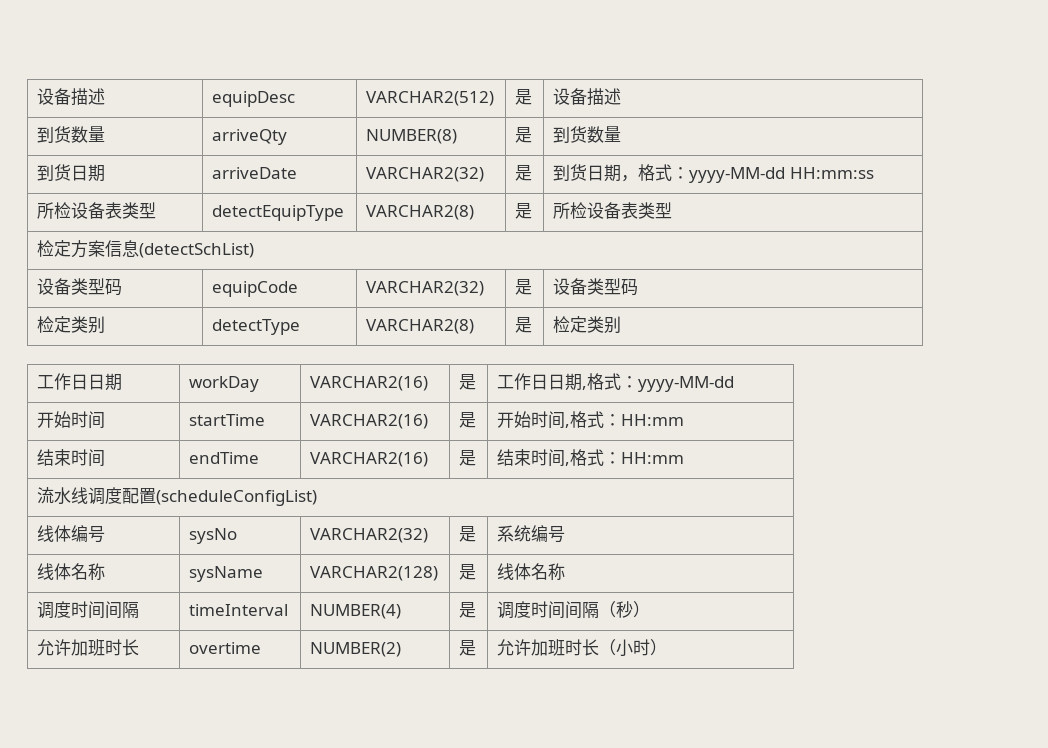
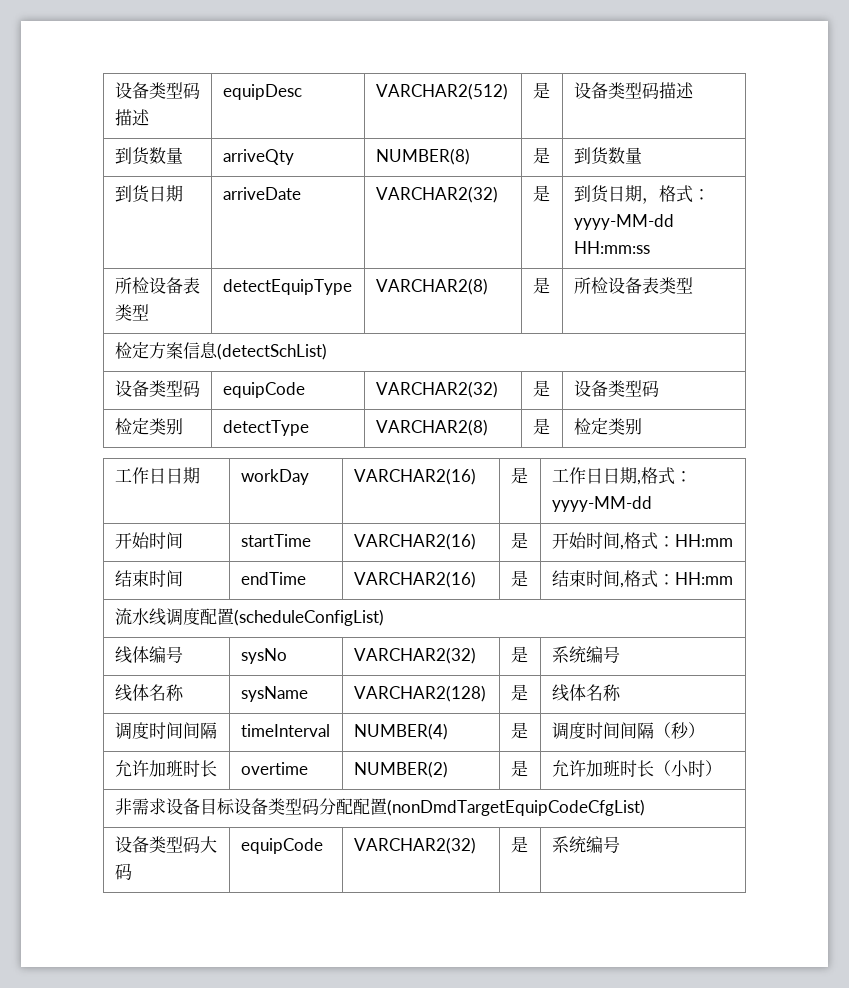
[37,88,72,105] 设备 -> [114,82,200,99] 设备类型码
(588, 96) none -> [607,82,659,99] 类型码
(668, 647) none -> [114,798,645,816] [114,836,217,853] [114,863,132,880] [240,838,323,854] [353,837,476,854] [510,836,528,853] [551,836,620,853] // 非需求设备目标设备类型码分配配置(nonDmdTargetEquipCodeCfgList) // 设备类型码大码 | equipCode | VARCHAR2(32) | 是 | 系统编号

